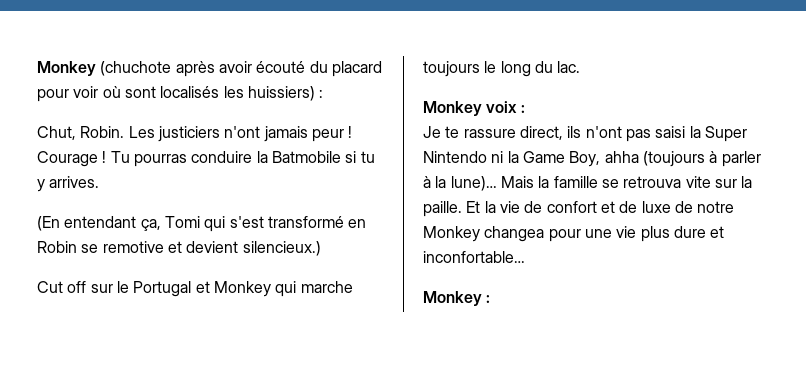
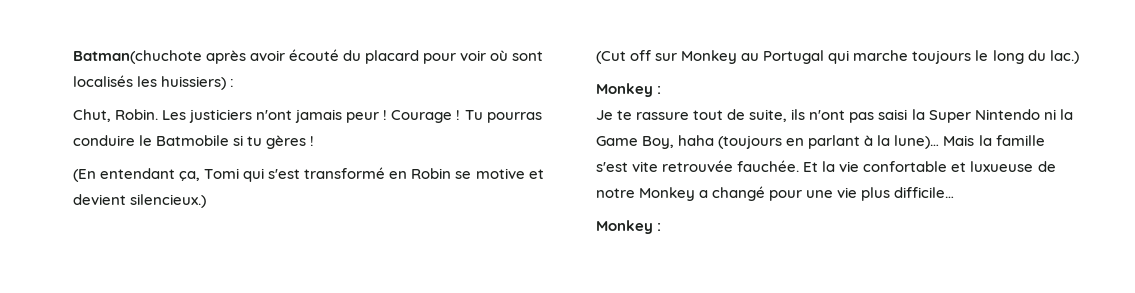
[37,61,172,76] Monkey (chuchote -> [73,50,202,64] Batman(chuchote
[256,151,268,163] la -> [139,135,153,146] le
[37,176,100,192] y arrives. -> [266,135,315,149] gères !
[102,241,164,253] remotive -> [475,168,525,179] motive
[37,281,63,293] Cut -> [596,51,626,64] (Cut
[116,281,271,297] le Portugal et Monkey -> [681,50,825,64] Monkey au Portugal
[557,61,581,73] [423,101,518,116] lac. // Monkey voix -> [1049,50,1079,64] [596,83,653,97] lac.) // Monkey
[519,126,563,140] direct, -> [693,109,788,122] tout de suite,
[604,151,761,167] ahha (toujours à parler -> [678,135,861,149] haha (toujours en parlant
[601,176,753,188] [423,201,671,217] se retrouva vite sur la paille. Et la vie de confort et de luxe -> [596,160,1034,172] s'est vite retrouvée fauchée. Et la vie confortable et luxueuse
[484,226,545,242] changea -> [699,186,766,201] a changé
[673,226,725,238] [423,251,525,263] dure et inconfortable… -> [894,187,955,198] difficile…

